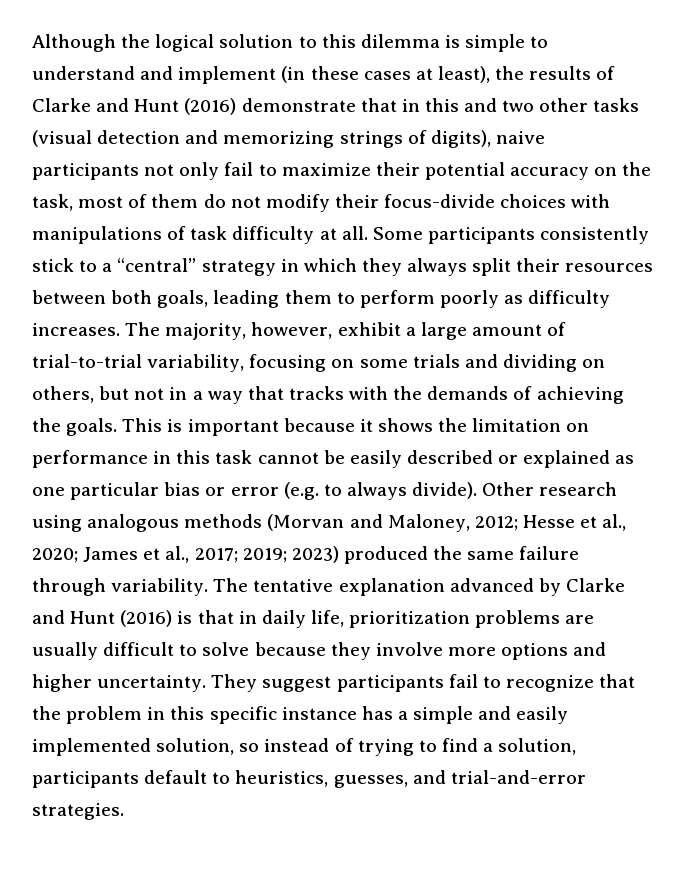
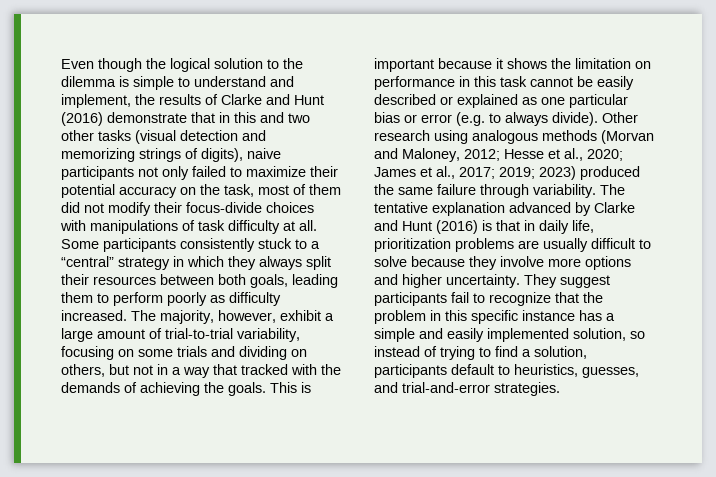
[32,34,116,52] Although -> [61,58,142,72] Even though
[321,34,356,48] this -> [283,58,303,69] the
[178,66,490,84] implement (in these cases at least), -> [61,94,131,108] implement,
[224,162,254,176] fail -> [192,166,226,177] failed
[203,194,226,208] do -> [61,202,80,213] did
[32,258,74,272] stick -> [258,238,292,249] stuck
[32,323,120,336] increases. -> [61,310,127,321] increased.
[288,386,344,400] tracks -> [241,364,288,375] tracked

